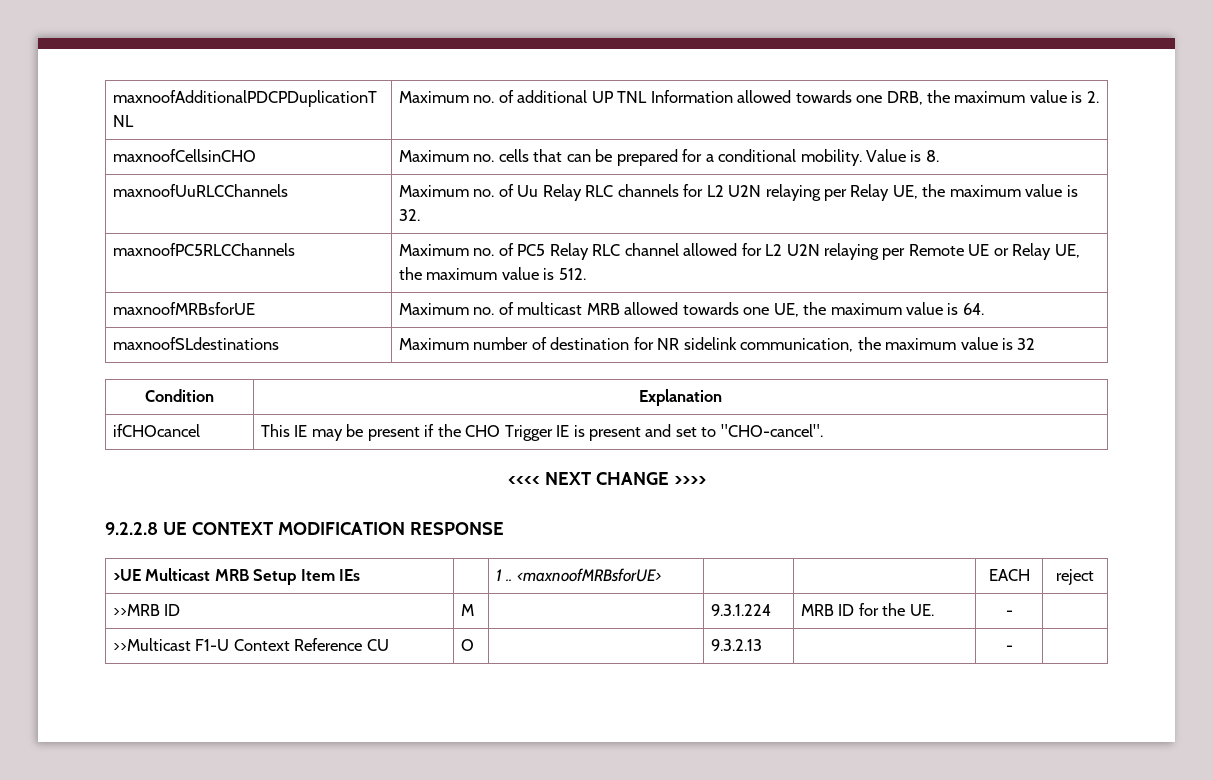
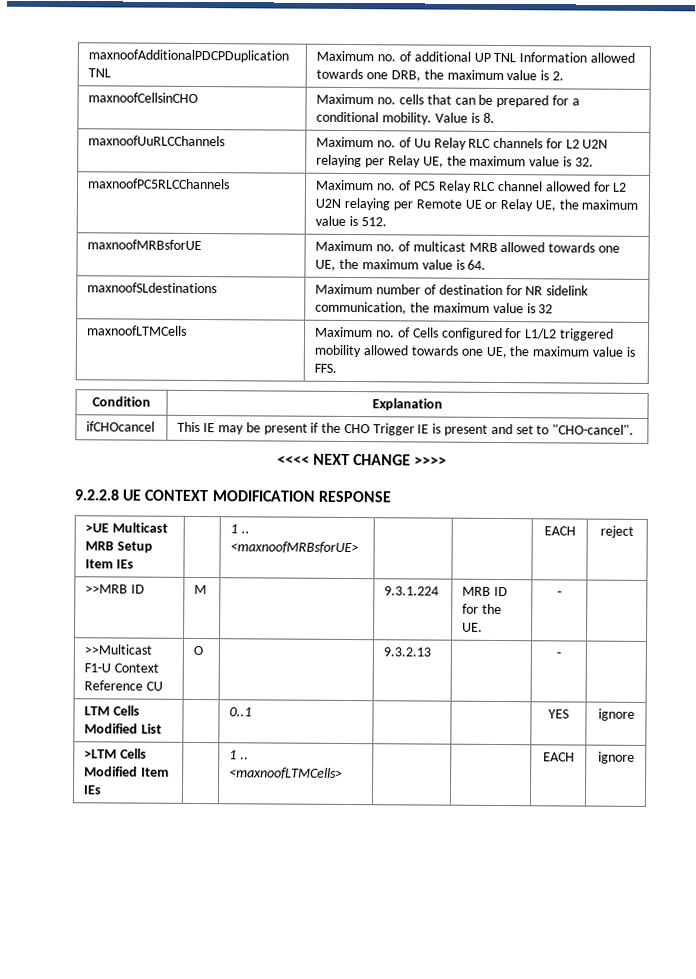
(1036, 344) none -> [87,325,188,336] [315,326,614,341] [314,344,635,359] [314,363,338,373] // maxnoofLTMCells | Maximum no. of Cells configured for L1/L2 triggered mobility allowed towards one UE, the maximum value is FFS.
(1013, 648) none -> [84,705,141,716] [84,723,163,734] [229,707,253,717] [548,709,569,719] [597,708,635,721] [84,748,148,759] [84,766,170,777] [83,785,103,795] [229,750,250,760] [229,767,344,779] [542,752,575,762] [597,751,635,764] // LTM Cells Modified List | | 0..1 | | | YES | ignore // >LTM Cells Modified Item IEs | | 1 .. <maxnoofLTMCells> | | | EACH | ignore

